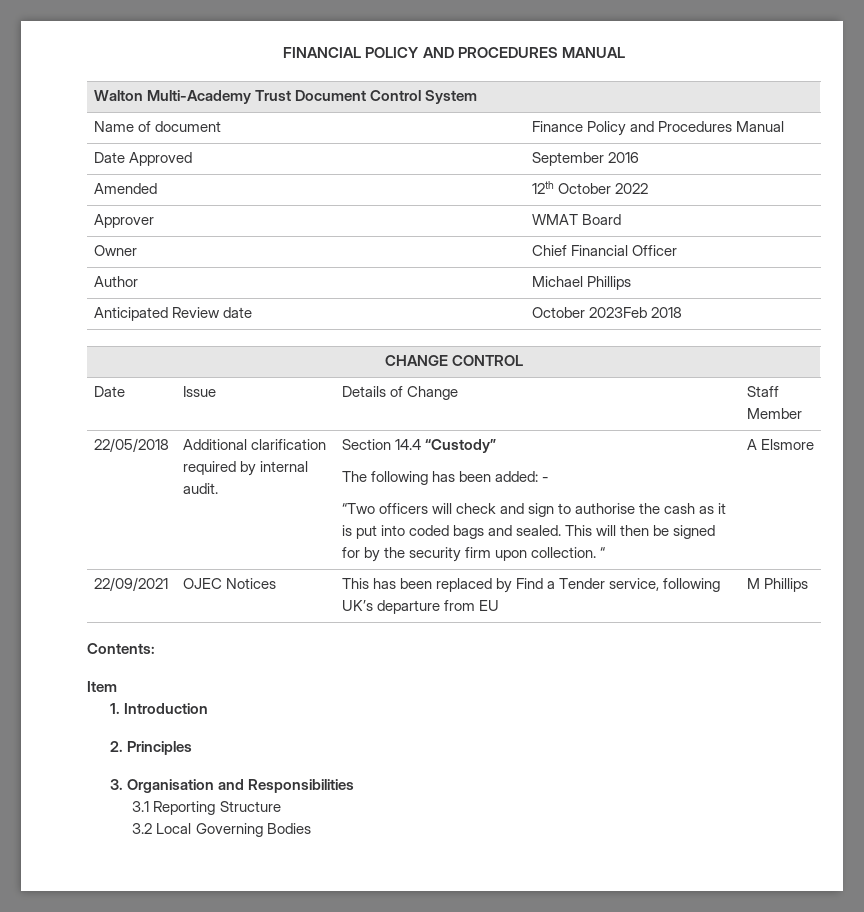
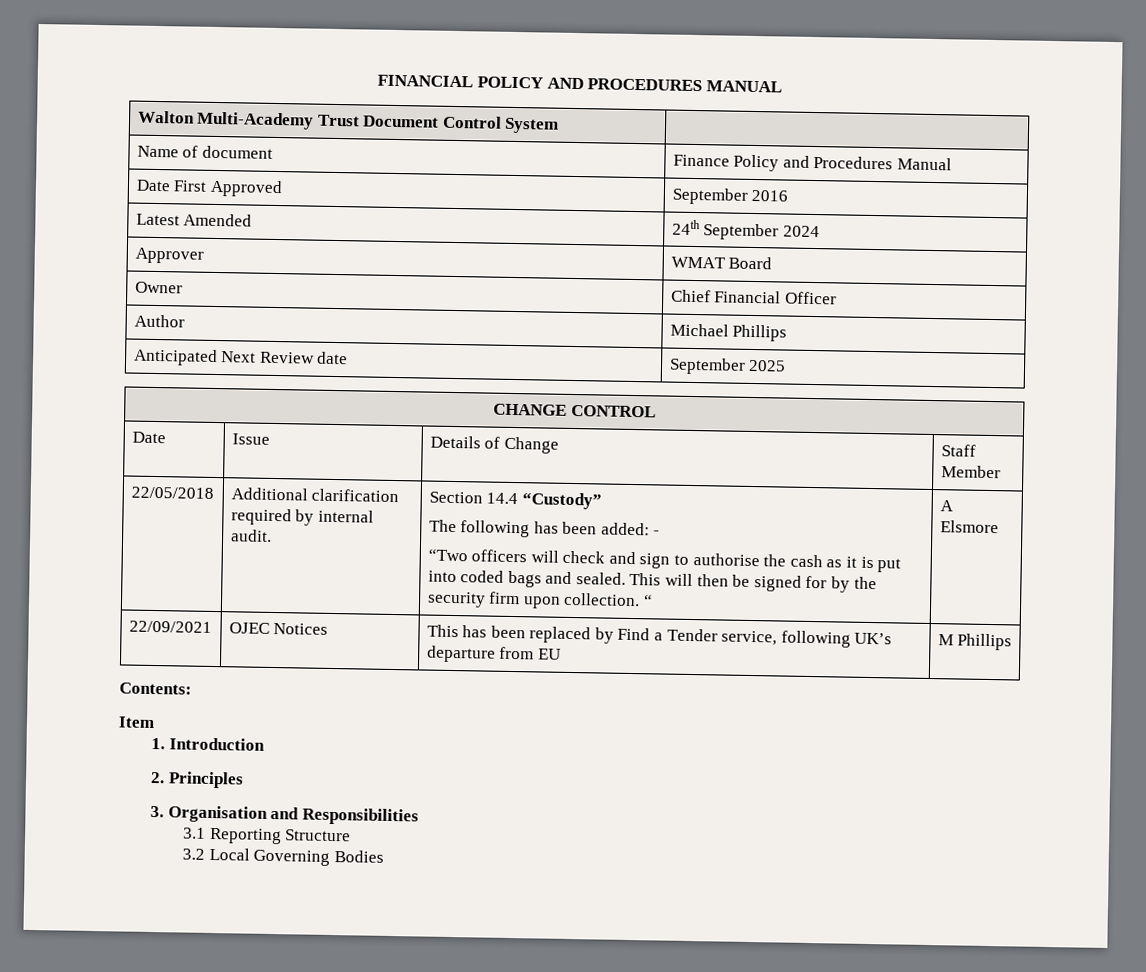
(125, 157) none -> [173,180,208,192] First
(639, 157) none -> [135,213,180,226] Latest
[531,181,648,194] 12th October 2022 -> [671,219,820,241] 24th September 2024
(168, 314) none -> [221,351,257,363] Next
[531,307,682,318] October 2023Feb 2018 -> [668,357,787,375] September 2025

